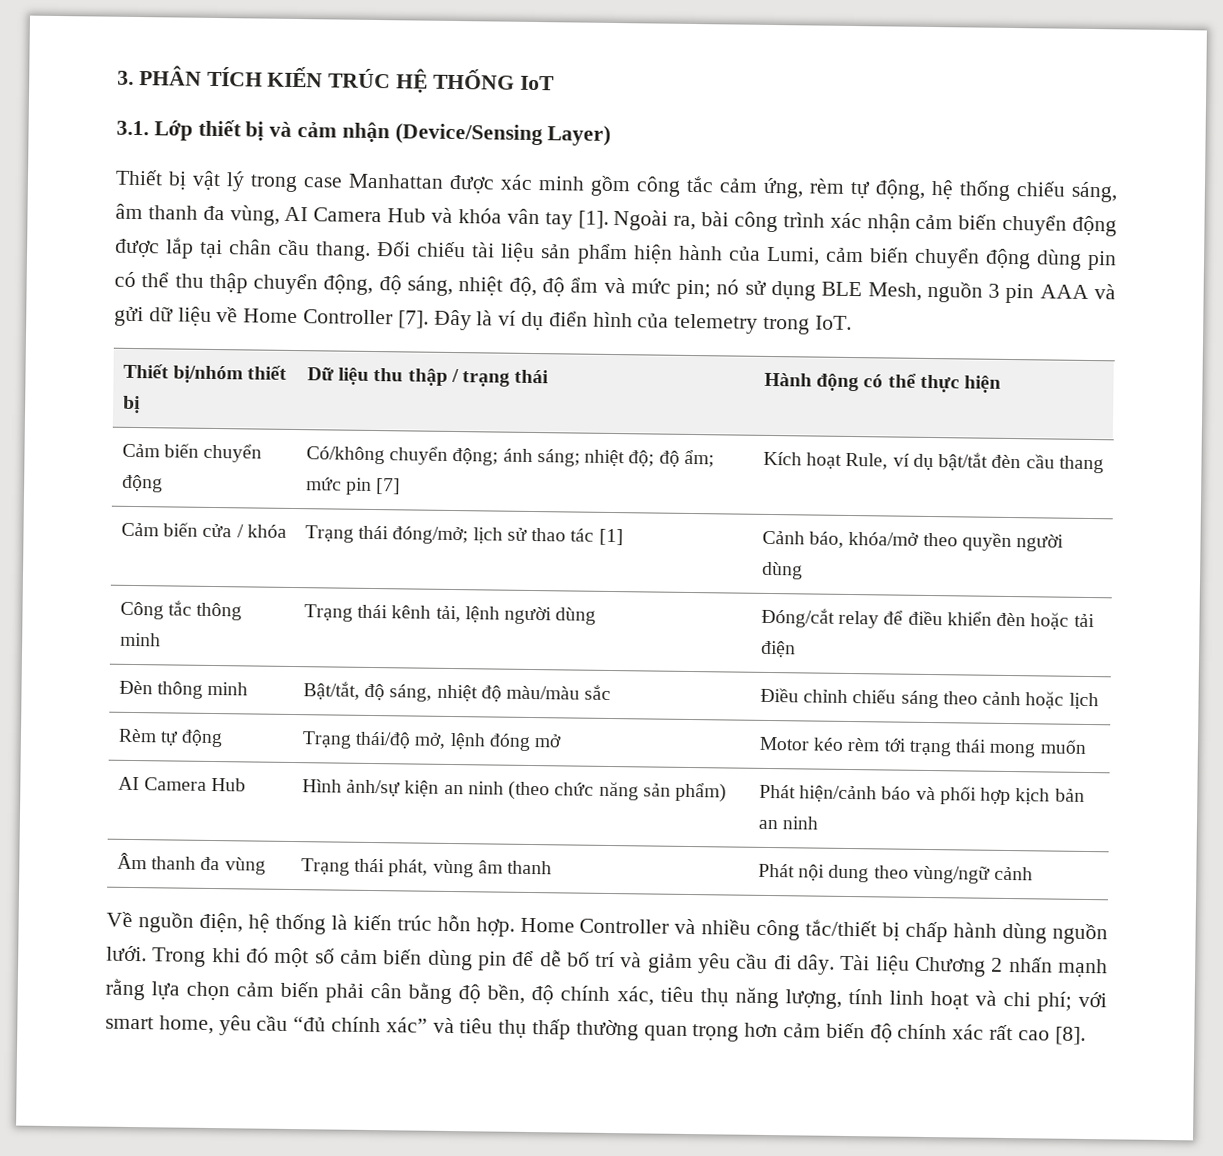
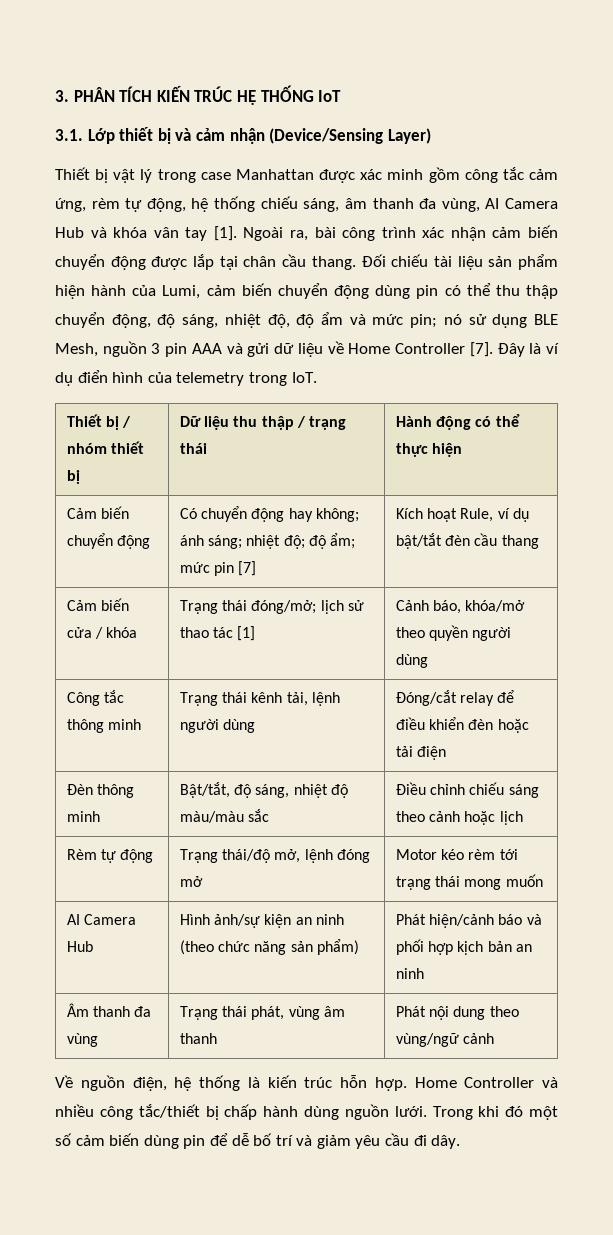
[172,365,243,384] bị/nhóm -> [106,416,132,430] [67,443,108,454] bị / nhóm
[305,446,499,466] Có/không chuyển động; -> [180,506,359,522] Có chuyển động hay không;
[840,954,1109,978] [105,978,1108,1012] [105,1015,1086,1045] Tài liệu Chương 2 nhấn mạnh rằng lựa chọn cảm biến phải cân bằng độ bền, độ chính xác, tiêu thụ năng lượng, tính linh hoạt và chi phí; với smart home, yêu cầu “đủ chính xác” và tiêu thụ thấp thường quan trọng hơn cảm biến độ chính xác rất cao [8]. -> (461, 1142) none

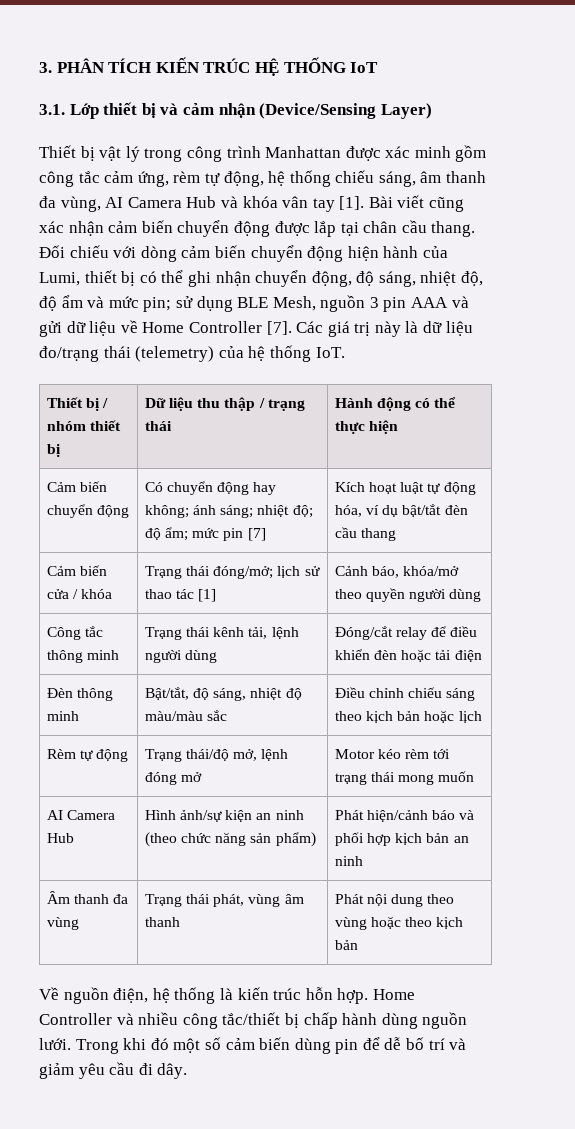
[200,172,231,180] case -> [186,146,261,162] công trình
[243,227,416,241] Ngoài ra, bài công trình -> [368,195,465,212] Bài viết cũng
[433,254,558,270] [55,283,558,299] tài liệu sản phẩm hiện hành của Lumi, cảm biến chuyển động dùng pin có thể thu thập -> [113,245,448,262] [39,270,251,287] với dòng cảm biến chuyển động hiện hành của Lumi, thiết bị có thể ghi nhận
[443,314,462,325] nó -> (172, 304) none
[497,343,559,357] [55,370,287,386] Đây là ví dụ điển hình của telemetry trong -> [296,321,473,337] [39,345,311,362] Các giá trị này là dữ liệu đo/trạng thái (telemetry) của hệ thống
[460,508,494,522] Rule, -> [400,482,476,495] [334,505,362,517] luật tự động hóa,
[429,811,461,822] cảnh -> [365,711,421,723] kịch bản
[396,1033,495,1047] vùng/ngữ cảnh -> [334,916,464,930] [334,940,358,950] vùng hoặc theo kịch bản

